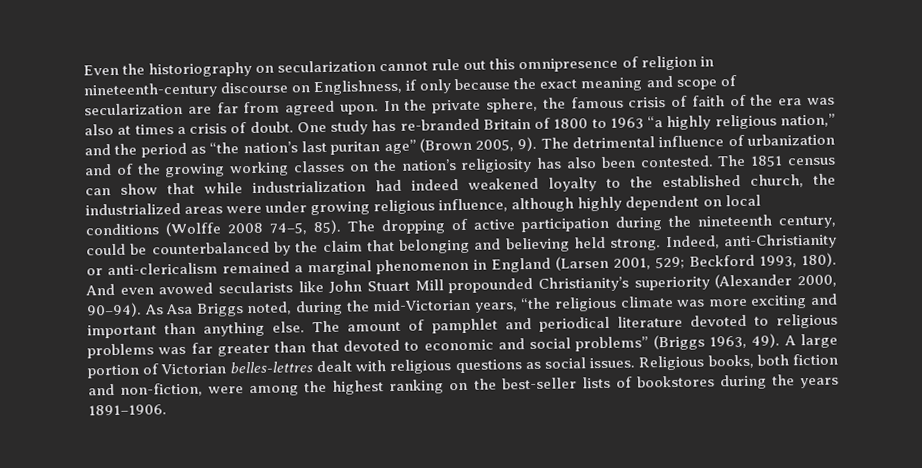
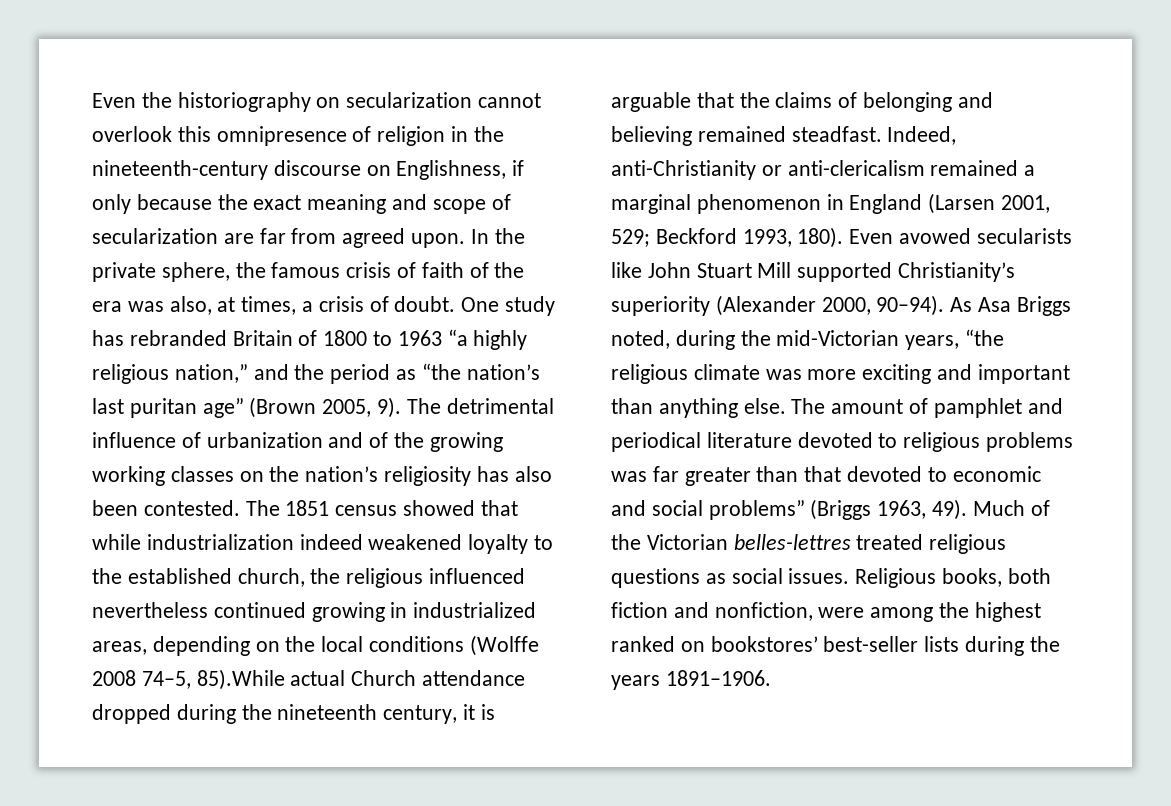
[431,58,487,71] rule out -> [92,126,172,142] overlook
(714, 61) none -> [473,126,504,142] the
[84,123,174,136] also at times -> [169,296,297,315] also, at times,
[399,118,480,131] re-branded -> [129,330,227,346] rebranded
[85,183,158,196] can show -> [403,500,476,516] showed
[375,179,402,192] had -> (294, 542) none
[85,195,722,216] industrialized areas were under growing religious influence, although highly dependent on -> [346,568,526,588] [92,602,537,622] [92,636,316,656] religious influenced nevertheless continued growing in industrialized areas, depending on the
[313,214,836,235] [86,239,395,256] 85). The dropping of active participation during the nineteenth century, could be counterbalanced by the claim that -> [196,669,526,690] [92,704,495,724] [611,92,858,112] 85).While actual Church attendance dropped during the nineteenth century, it is arguable that the claims of
[574,236,662,251] held strong. -> [697,126,882,142] remained steadfast.
[85,283,154,296] And even -> [849,229,894,244] Even
[448,277,534,294] propounded -> [797,262,893,282] supported
[783,333,838,349] [87,360,387,379] A large portion of Victorian belles-lettres dealt with -> [972,500,1050,516] [611,534,924,550] Much of the Victorian belles-lettres treated
[120,382,204,397] non-fiction, -> [714,602,813,621] nonfiction,
[389,375,715,395] ranking on the best-seller lists of bookstores -> [611,636,960,652] ranked on bookstores’ best-seller lists

